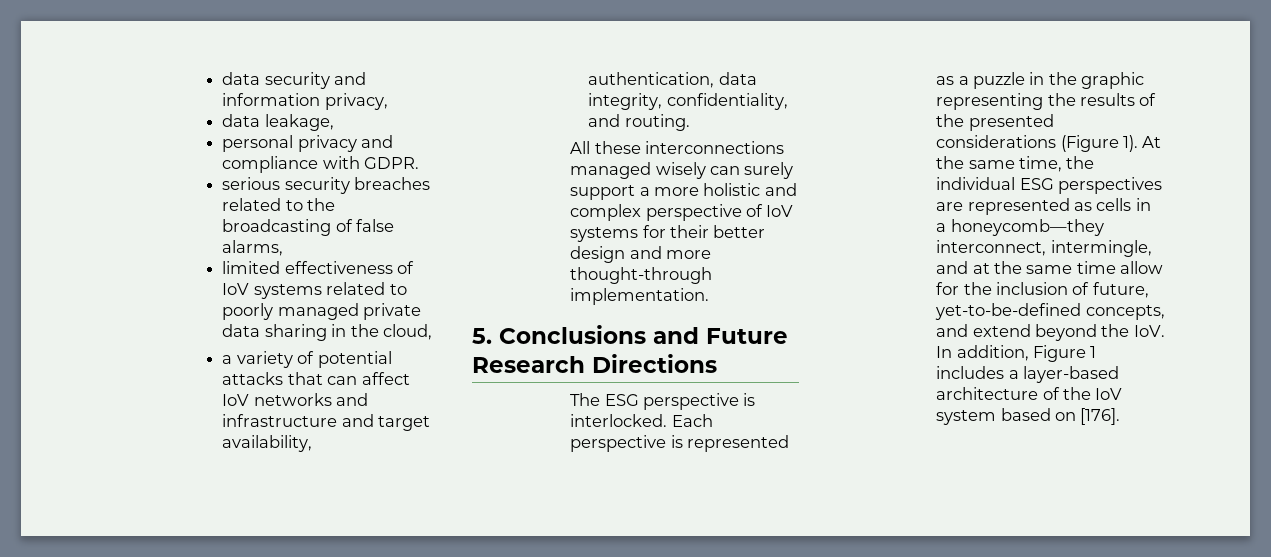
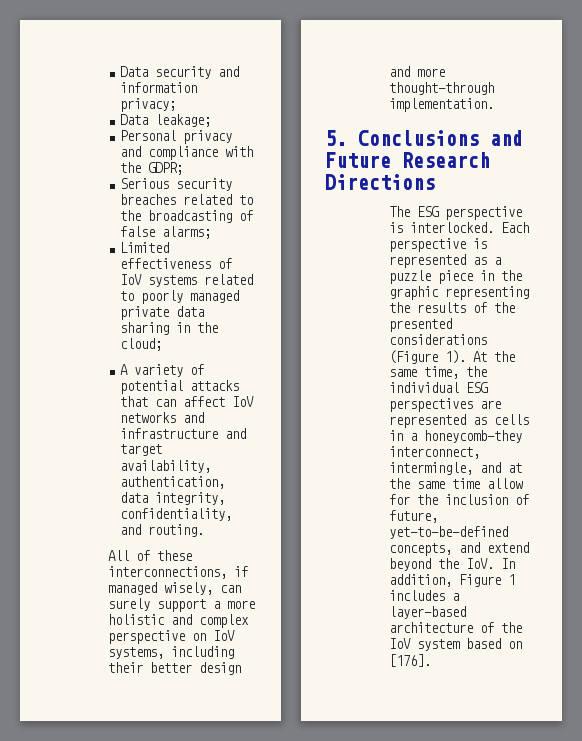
[222,72,261,85] data -> [120,66,148,77] Data
[324,93,388,110] [222,114,334,131] [222,135,294,152] privacy, // data leakage, // personal -> [120,98,176,112] [120,114,211,127] [120,130,176,141] privacy; // Data leakage; // Personal
[364,157,420,169] [222,177,281,190] GDPR. // serious -> [120,162,183,175] [120,178,169,189] the GDPR; // Serious
[222,240,284,256] [222,261,281,274] alarms, // limited -> [162,226,211,239] [120,242,169,253] alarms; // Limited
[383,324,433,340] [222,355,233,364] cloud, // a -> [120,338,162,351] [120,364,128,375] cloud; // A
[594,141,785,154] [570,162,706,179] these interconnections managed wisely -> [135,550,192,561] [107,566,248,579] [107,582,213,595] of these interconnections, if managed wisely,
[746,204,794,217] [570,225,666,242] of IoV systems for -> [191,630,235,641] [107,646,234,659] on IoV systems, including
(1026, 80) none -> [437,270,473,284] piece

